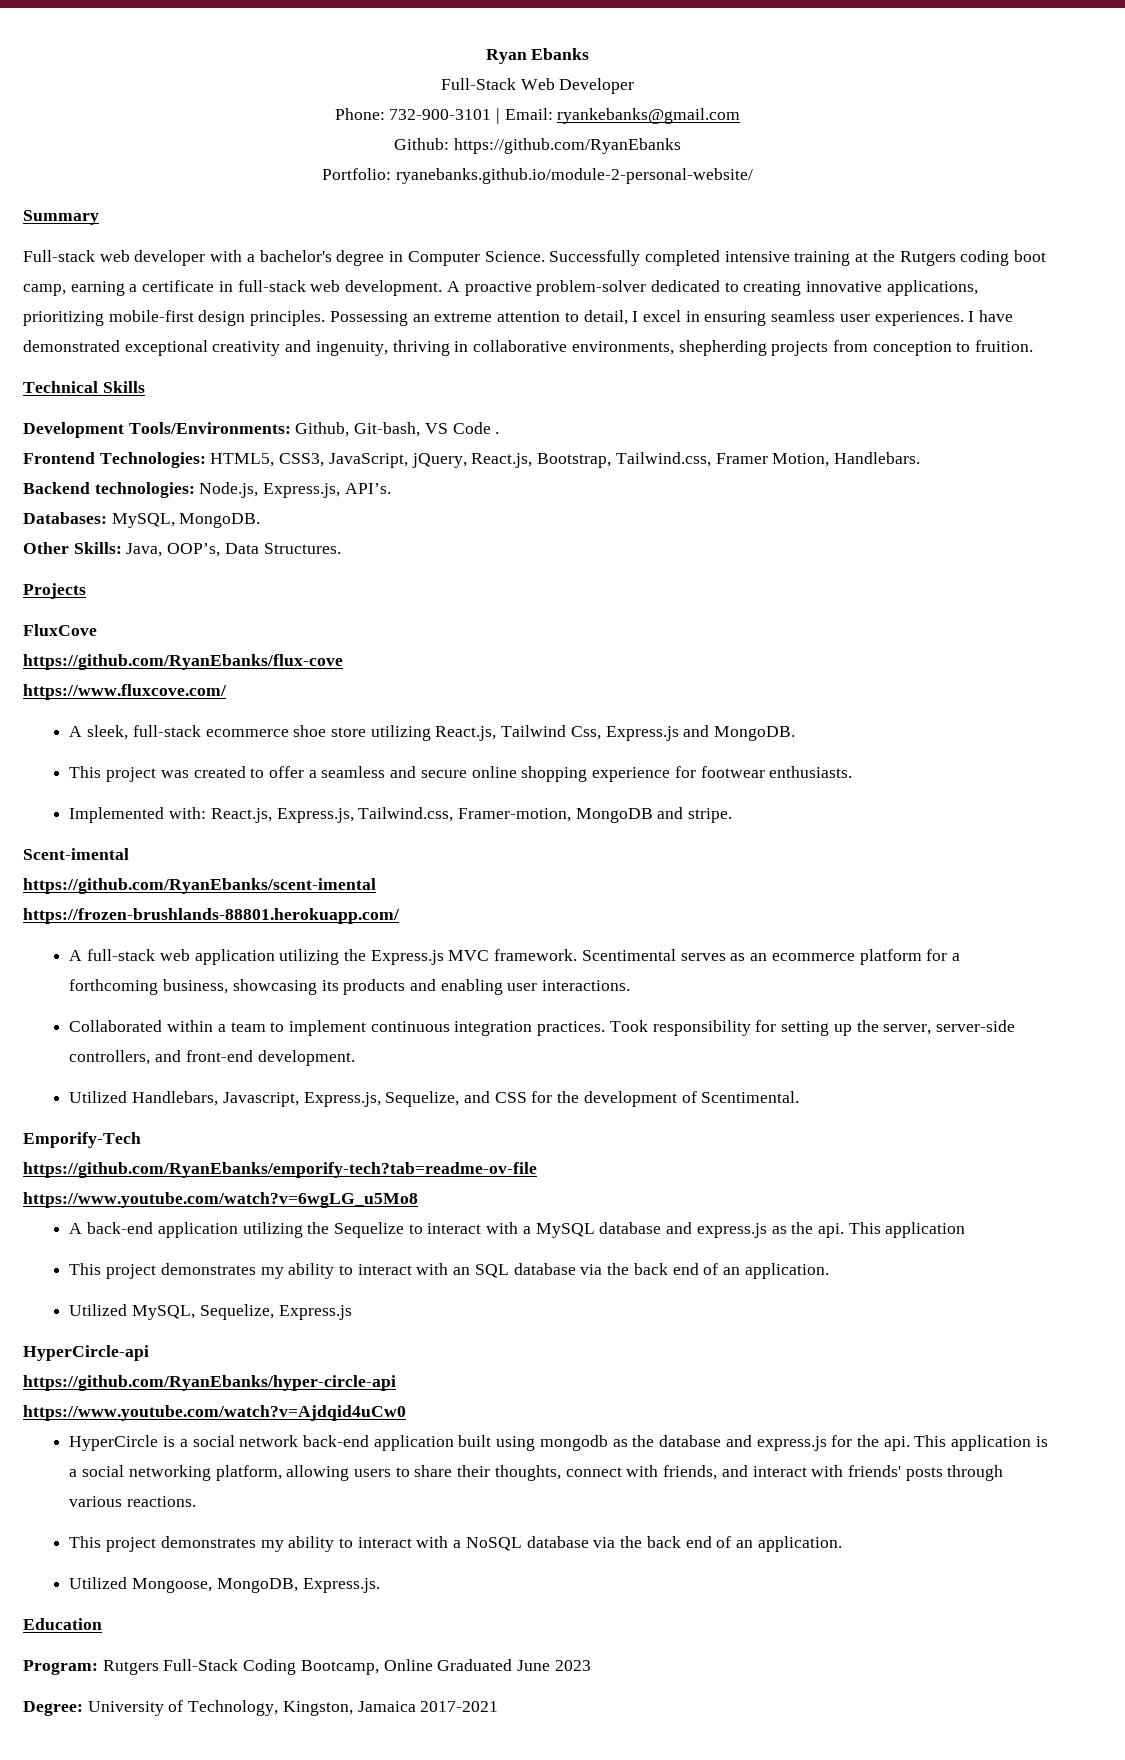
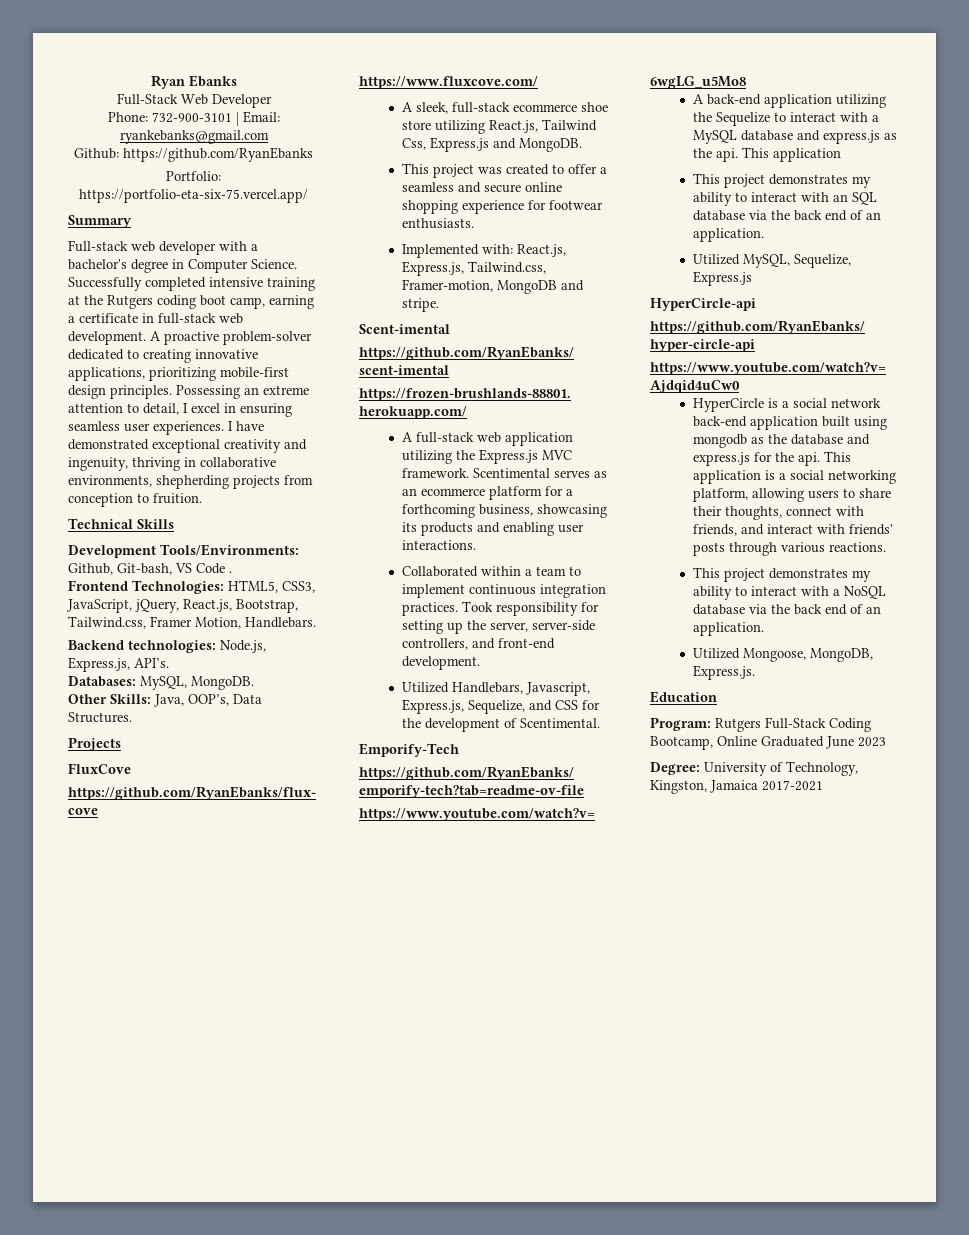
[395,168,753,184] ryanebanks.github.io/module-2-personal-website/ -> [79,189,308,203] https://portfolio-eta-six-75.vercel.app/

